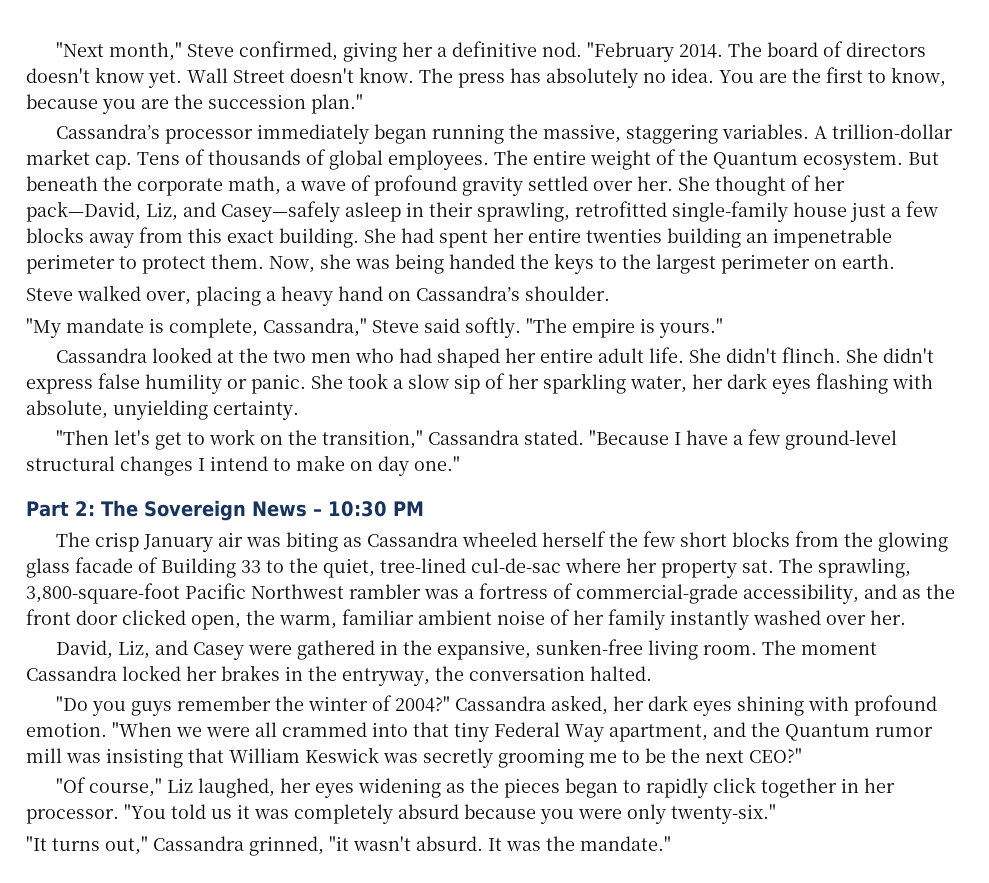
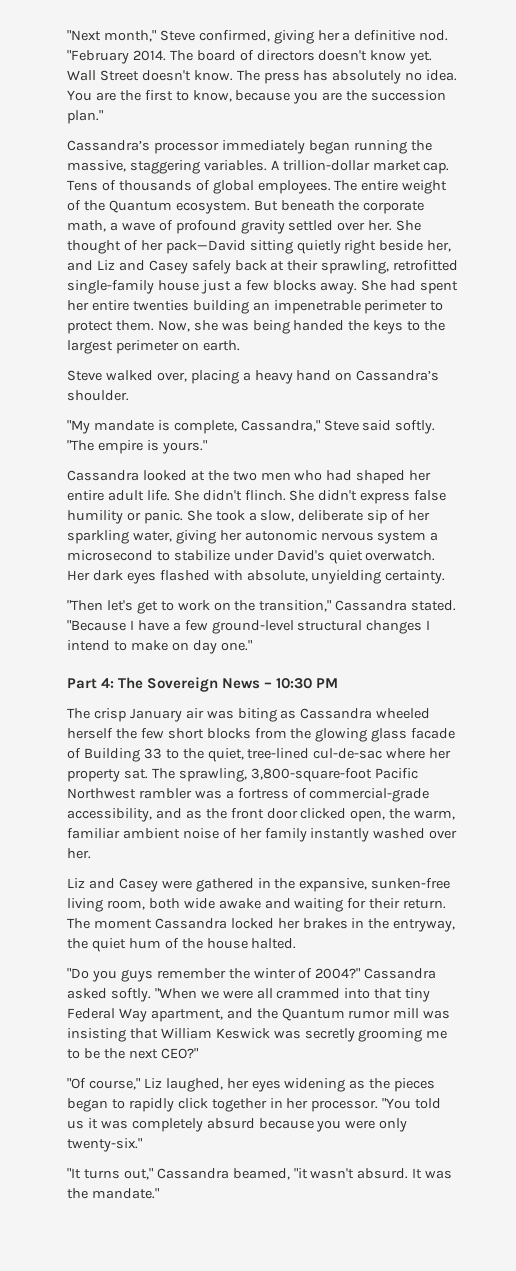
[26,201,424,222] pack—David, Liz, and Casey—safely asleep in -> [165,240,452,254] [67,260,285,274] pack—David sitting quietly right beside her, and Liz and Casey safely back at
[89,227,359,248] away from this exact building. -> [320,282,358,294] away.
[408,374,449,389] slow -> [260,510,364,522] slow, deliberate
[692,373,888,394] her dark eyes flashing -> [175,530,439,544] [67,550,436,564] [67,570,210,584] giving her autonomic nervous system a microsecond to stabilize under David's quiet overwatch. Her dark eyes flashed
[75,501,95,516] 2: -> [101,678,115,688] 4:
[55,640,150,659] David, Liz, -> [67,878,85,888] Liz
[702,645,757,655] room. -> [106,898,447,912] room, both wide awake and waiting for their return.
[469,666,585,681] conversation -> [91,938,248,952] quiet hum of the house
[550,695,937,716] [26,722,107,737] asked, her dark eyes shining with profound emotion. -> [67,988,151,1002] asked softly.
[249,836,324,856] grinned, -> [232,1168,290,1180] beamed,

